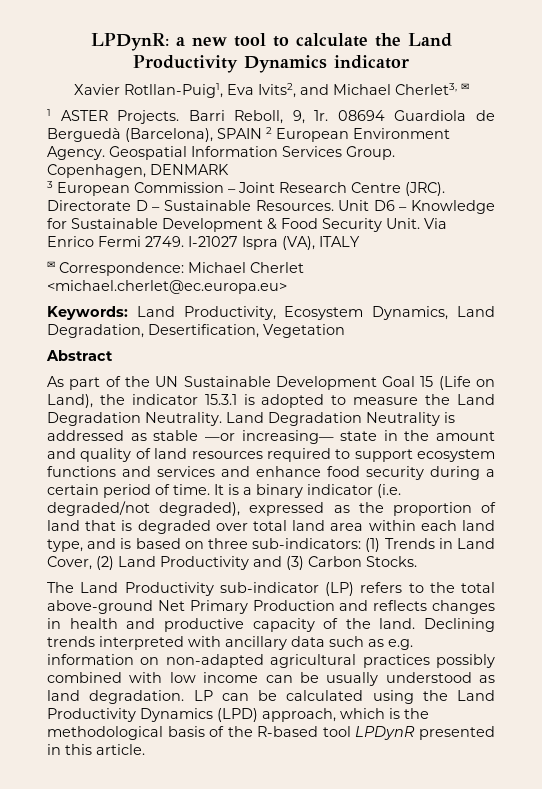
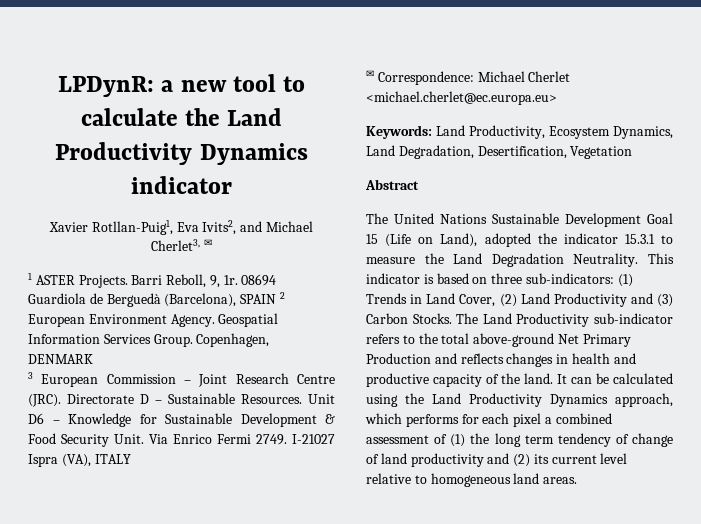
[47,376,179,390] As part of the UN -> [366,213,487,224] The United Nations
(93, 401) none -> [484,233,531,247] adopted
[243,394,325,408] is adopted -> (655, 239) none
[226,412,455,426] [47,430,495,444] [47,448,495,462] [47,466,495,480] [47,484,401,498] [47,501,497,516] [47,520,495,534] [47,538,117,552] Land Degradation Neutrality is addressed as stable —or increasing— state in the amount and quality of land resources required to support ecosystem functions and services and enhance food security during a certain period of time. It is a binary indicator (i.e. degraded/not degraded), expressed as the proportion of land that is degraded over total land area within each land type, and -> [648,253,674,264] [366,273,420,284] This indicator
(417, 561) // -> (452, 318) none
[325,582,354,596] (LP) -> (673, 318) none
[424,618,495,632] [47,636,413,650] [47,654,495,668] [47,672,495,686] [47,690,213,704] Declining trends interpreted with ancillary data such as e.g. information on non-adapted agricultural practices possibly combined with low income can be usually understood as land degradation. LP -> [557,374,567,384] It
[217,708,258,722] (LPD) -> (608, 400) none
[389,708,429,719] [47,726,495,740] [47,744,145,755] is the methodological basis of the R-based tool LPDynR presented in this article. -> [405,413,612,427] [366,433,673,447] [366,453,628,467] [366,473,578,487] performs for each pixel a combined assessment of (1) the long term tendency of change of land productivity and (2) its current level relative to homogeneous land areas.

